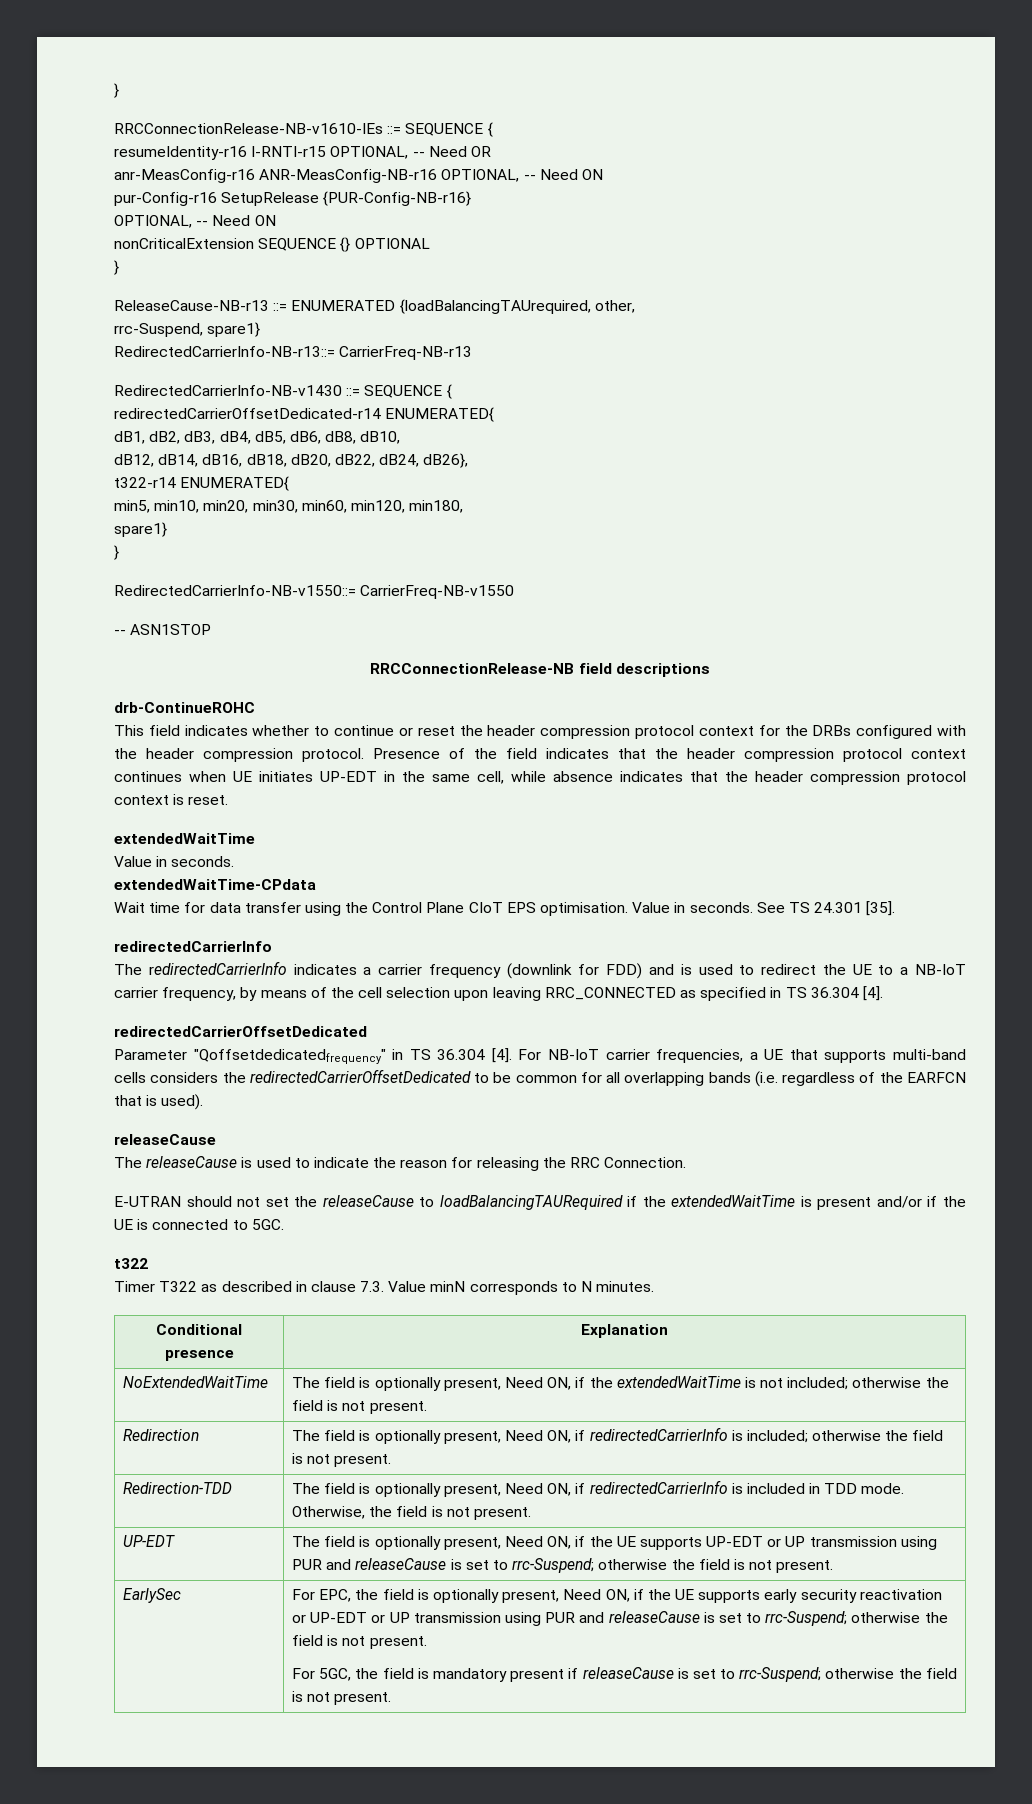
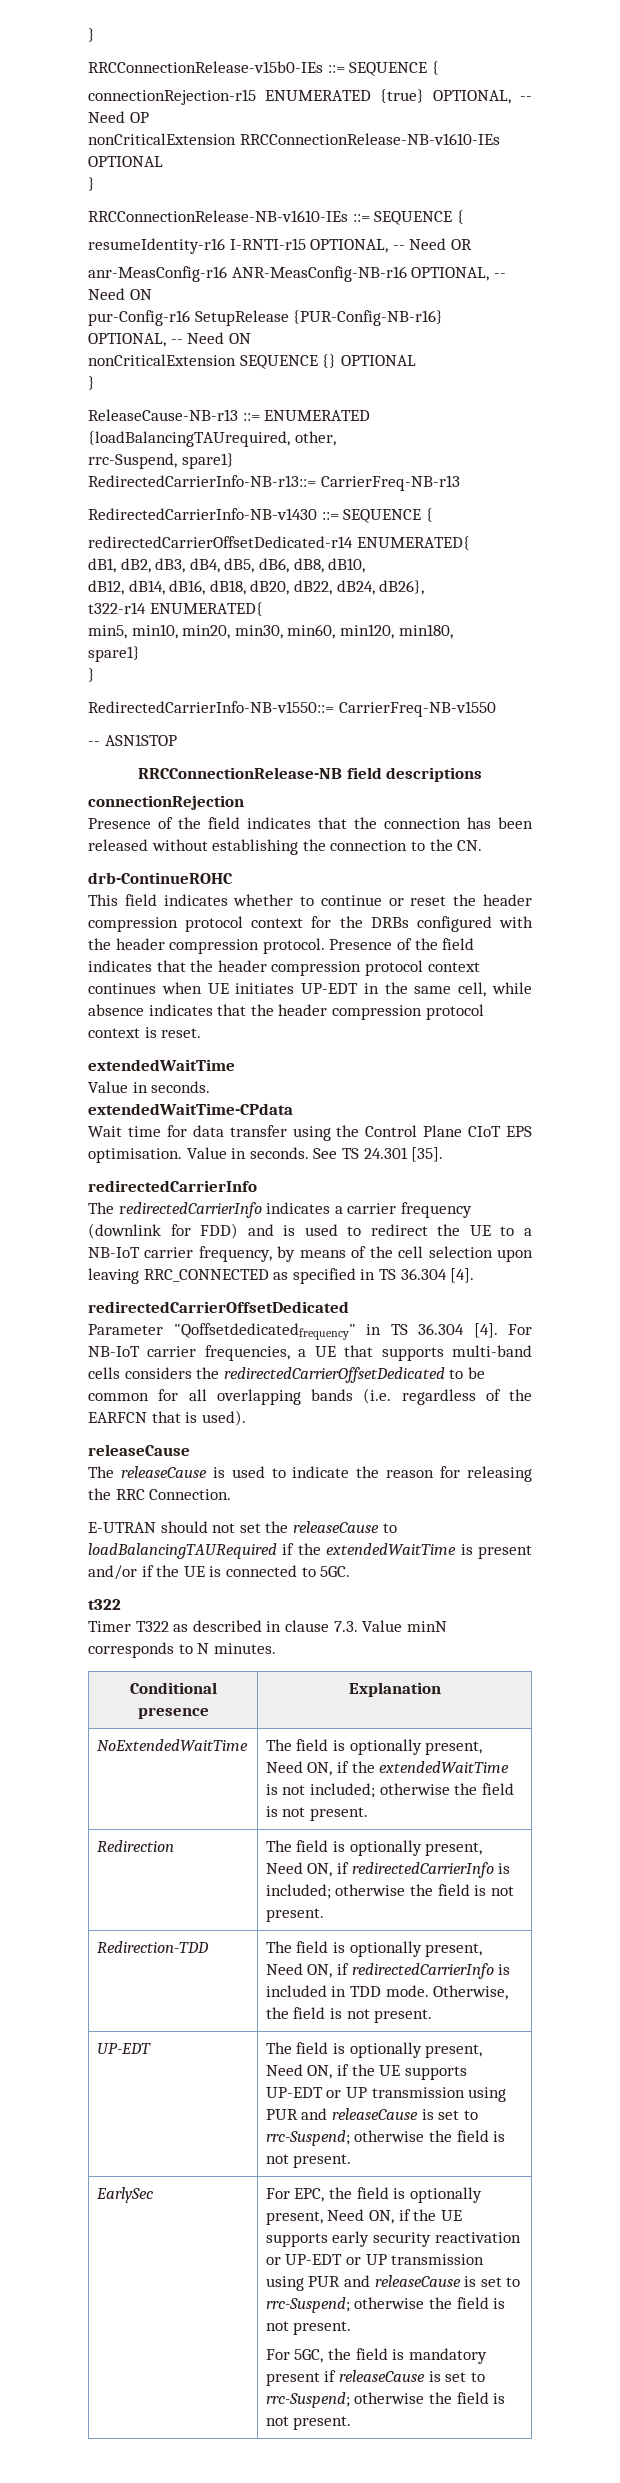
[114,83,119,98] } -> [88,28,95,42] [88,61,439,76] [88,89,532,105] [88,111,149,123] [88,133,500,145] [88,156,163,167] [88,177,95,191] } // RRCConnectionRelease-v15b0-IEs ::= SEQUENCE { // connectionRejection-r15 ENUMERATED {true} OPTIONAL, -- Need OP // nonCriticalExtension RRCConnectionRelease-NB-v1610-IEs OPTIONAL // }
(710, 670) none -> [88,795,244,810] [88,817,533,829] [88,839,483,855] // connectionRejection // Presence of the field indicates that the connection has been released without establishing the connection to the CN.

